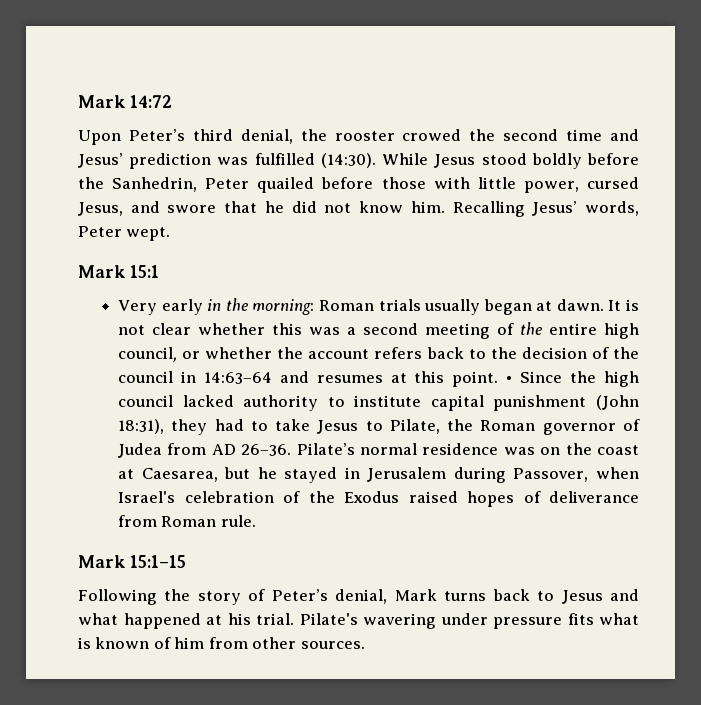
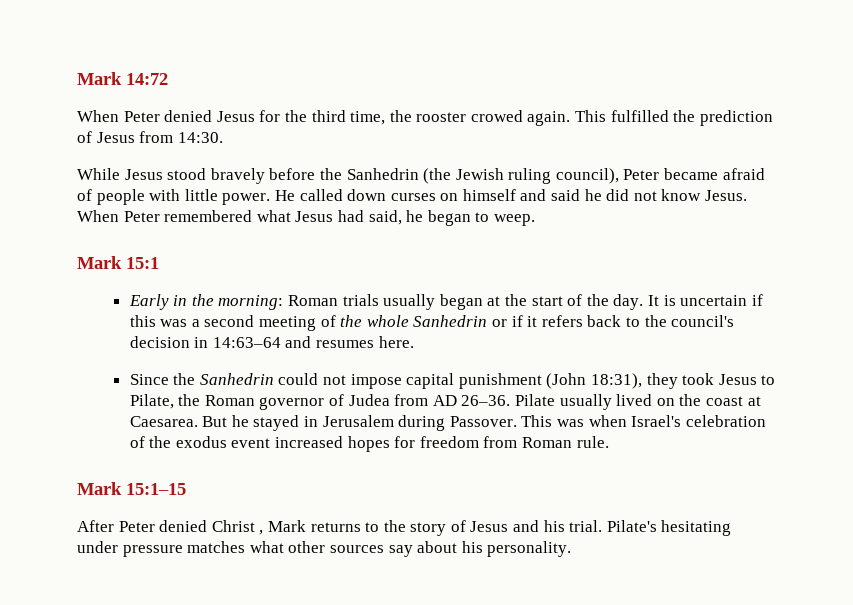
[78,129,639,145] [78,153,376,169] Upon Peter’s third denial, the rooster crowed the second time and Jesus’ prediction was fulfilled (14:30). -> [77,110,773,126] [77,131,223,143] When Peter denied Jesus for the third time, the rooster crowed again. This fulfilled the prediction of Jesus from 14:30. //
[531,153,582,169] boldly -> [210,168,265,184] bravely
[112,177,639,193] [78,201,639,217] [78,226,171,241] Sanhedrin, Peter quailed before those with little power, cursed Jesus, and swore that he did not know him. Recalling Jesus’ words, Peter wept. -> [346,168,765,184] [77,189,748,205] [77,210,535,226] Sanhedrin (the Jewish ruling council), Peter became afraid of people with little power. He called down curses on himself and said he did not know Jesus. When Peter remembered what Jesus had said, he began to weep.
[118,299,203,315] Very early -> [128,294,169,310] Early
[556,299,639,311] [118,323,266,335] dawn. It is not clear whether -> [505,294,763,310] the start of the day. It is uncertain if
[549,323,639,339] [118,347,639,362] [118,371,639,387] [118,395,422,411] entire high council, or whether the account refers back to the decision of the council in 14:63–64 and resumes at this point. • Since the high council lacked authority to institute -> [366,315,735,327] [129,336,414,348] [129,373,402,389] whole Sanhedrin or if it refers back to the council's decision in 14:63–64 and resumes here. // Since the Sanhedrin could not impose
[214,419,311,431] had to take -> [682,373,715,385] took
[296,443,535,455] Pilate’s normal residence was -> [515,394,653,410] Pilate usually lived
[141,467,251,482] Caesarea, but -> [129,416,228,427] Caesarea. But
[513,468,589,482] Passover, -> [449,415,585,427] Passover. This was
[344,491,639,507] Exodus raised hopes of deliverance -> [175,436,479,452] exodus event increased hopes for freedom
[78,589,639,605] [78,613,222,629] Following the story of Peter’s denial, Mark turns back to Jesus and what happened at -> [77,520,540,536] After Peter denied Christ , Mark returns to the story of Jesus and
[363,613,436,629] wavering -> [661,520,732,536] hesitating
[567,613,639,625] [78,637,365,649] fits what is known of him from other sources. -> [187,541,572,557] matches what other sources say about his personality.

